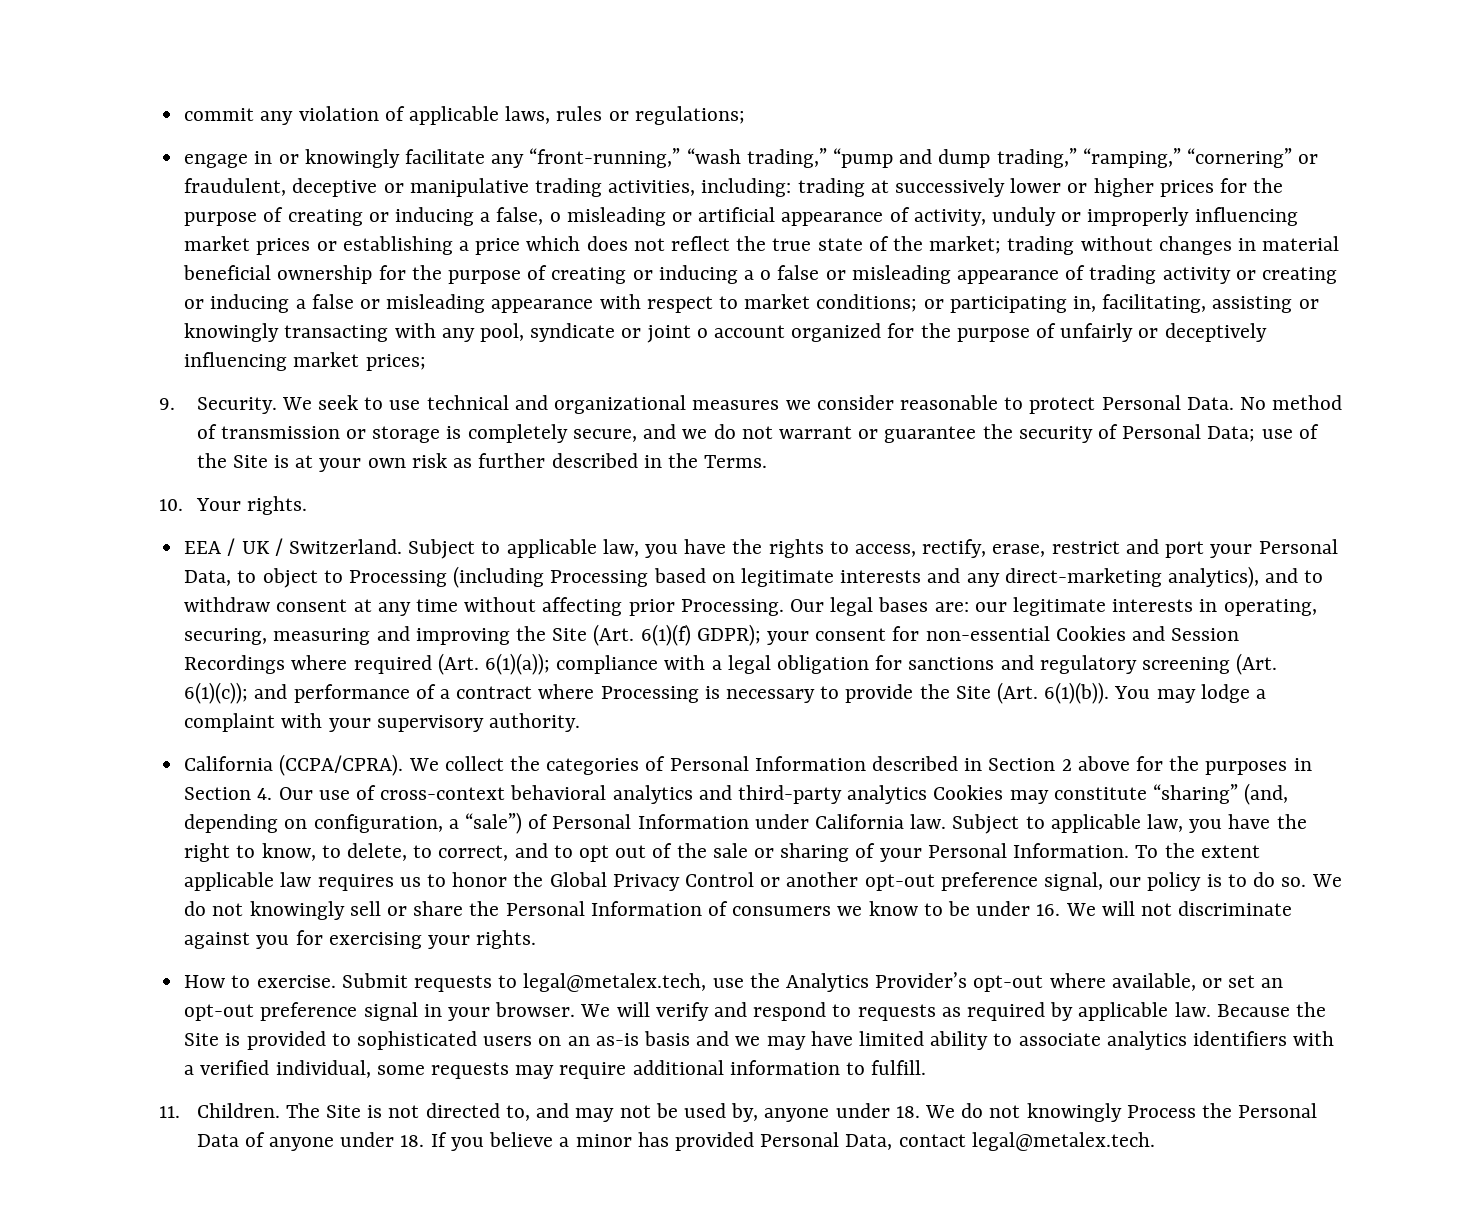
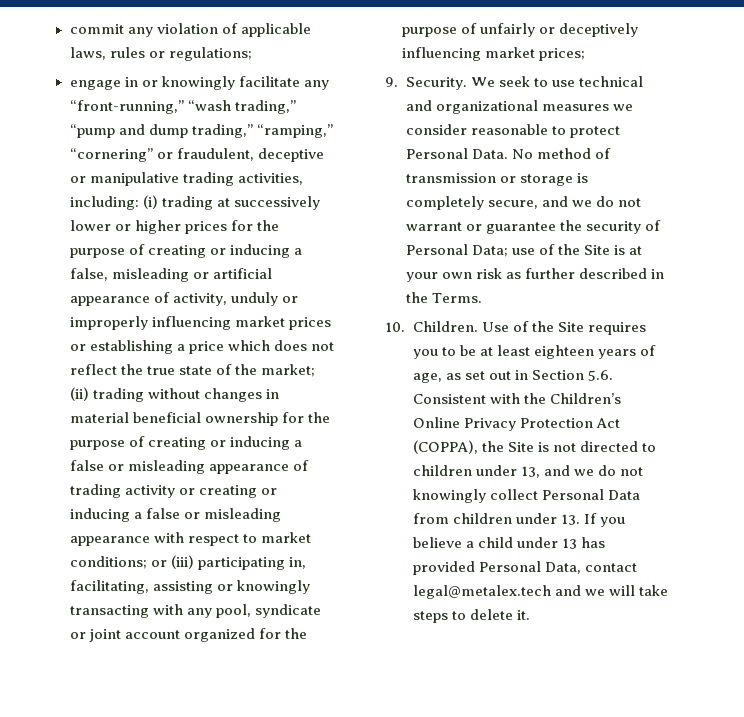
(792, 187) none -> [142,195,158,209] (i)
[549,212,561,222] o -> (108, 274) none
(1002, 245) none -> [69,387,89,401] (ii)
[760,270,772,280] o -> (303, 443) none
(944, 304) none -> [170,555,194,569] (iii)
[696,328,708,338] o -> (121, 635) none
[195,496,307,515] [184,538,1338,559] [184,566,1324,588] [184,597,1317,616] [184,624,1240,646] [184,653,1278,675] [184,682,1267,704] [184,713,580,732] [184,754,1312,776] [184,783,1289,805] [184,812,1307,834] [184,843,1260,862] [184,872,1342,891] [184,901,1293,920] [184,930,537,949] [184,972,1284,992] [184,1002,1327,1021] [184,1031,1335,1050] [184,1060,927,1079] [158,1103,1318,1122] [196,1132,425,1151] Your rights. // EEA / UK / Switzerland. Subject to applicable law, you have the rights to access, rectify, erase, restrict and port your Personal Data, to object to Processing (including Processing based on legitimate interests and any direct-marketing analytics), and to withdraw consent at any time without affecting prior Processing. Our legal bases are: our legitimate interests in operating, securing, measuring and improving the Site (Art. 6(1)(f) GDPR); your consent for non-essential Cookies and Session Recordings where required (Art. 6(1)(a)); compliance with a legal obligation for sanctions and regulatory screening (Art. 6(1)(c)); and performance of a contract where Processing is necessary to provide the Site (Art. 6(1)(b)). You may lodge a complaint with your supervisory authority. // California (CCPA/CPRA). We collect the categories of Personal Information described in Section 2 above for the purposes in Section 4. Our use of cross-context behavioral analytics and third-party analytics Cookies may constitute “sharing” (and, depending on configuration, a “sale”) of Personal Information under California law. Subject to applicable law, you have the right to know, to delete, to correct, and to opt out of the sale or sharing of your Personal Information. To the extent applicable law requires us to honor the Global Privacy Control or another opt-out preference signal, our policy is to do so. We do not knowingly sell or share the Personal Information of consumers we know to be under 16. We will not discriminate against you for exercising your rights. // How to exercise. Submit requests to legal@metalex.tech, use the Analytics Provider’s opt-out where available, or set an opt-out preference signal in your browser. We will verify and respond to requests as required by applicable law. Because the Site is provided to sophisticated users on an as-is basis and we may have limited ability to associate analytics identifiers with a verified individual, some requests may require additional information to fulfill. // 11. Children. The Site is not directed to, and may not be used by, anyone under 18. We do not knowingly Process the Personal Data of anyone under 18. -> [412,321,647,335] [412,345,657,359] [412,370,614,383] [412,393,622,404] [412,417,621,431] [412,440,657,454] [412,465,644,478] [412,489,641,503] [412,513,581,525] Children. Use of the Site requires you to be at least eighteen years of age, as set out in Section 5.6. Consistent with the Children’s Online Privacy Protection Act (COPPA), the Site is not directed to children under 13, and we do not knowingly collect Personal Data from children under 13.
[575,1134,632,1147] minor -> [477,537,578,549] child under 13
[971,1132,1155,1151] legal@metalex.tech. -> [412,585,669,599] [412,609,531,623] legal@metalex.tech and we will take steps to delete it.

